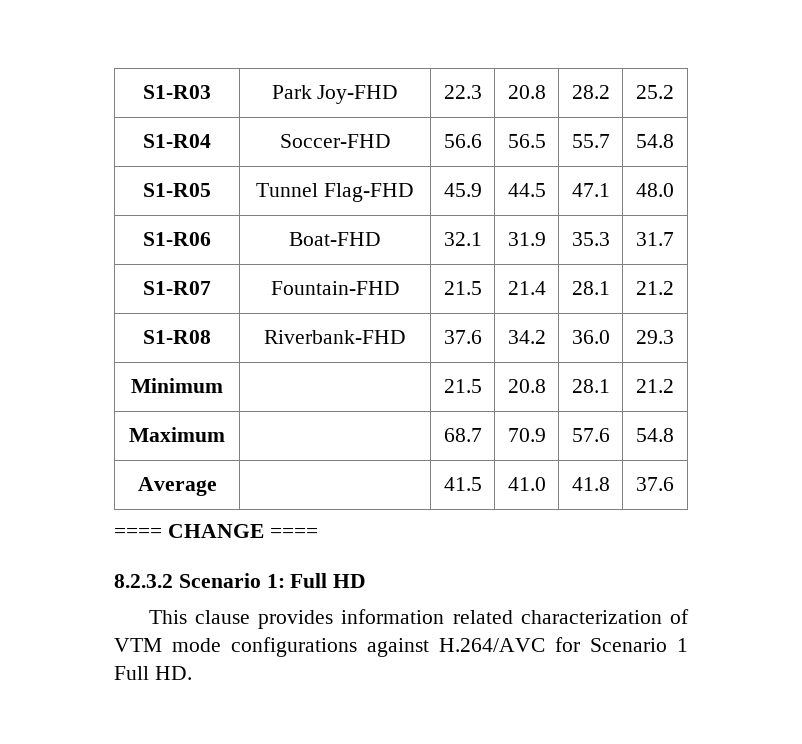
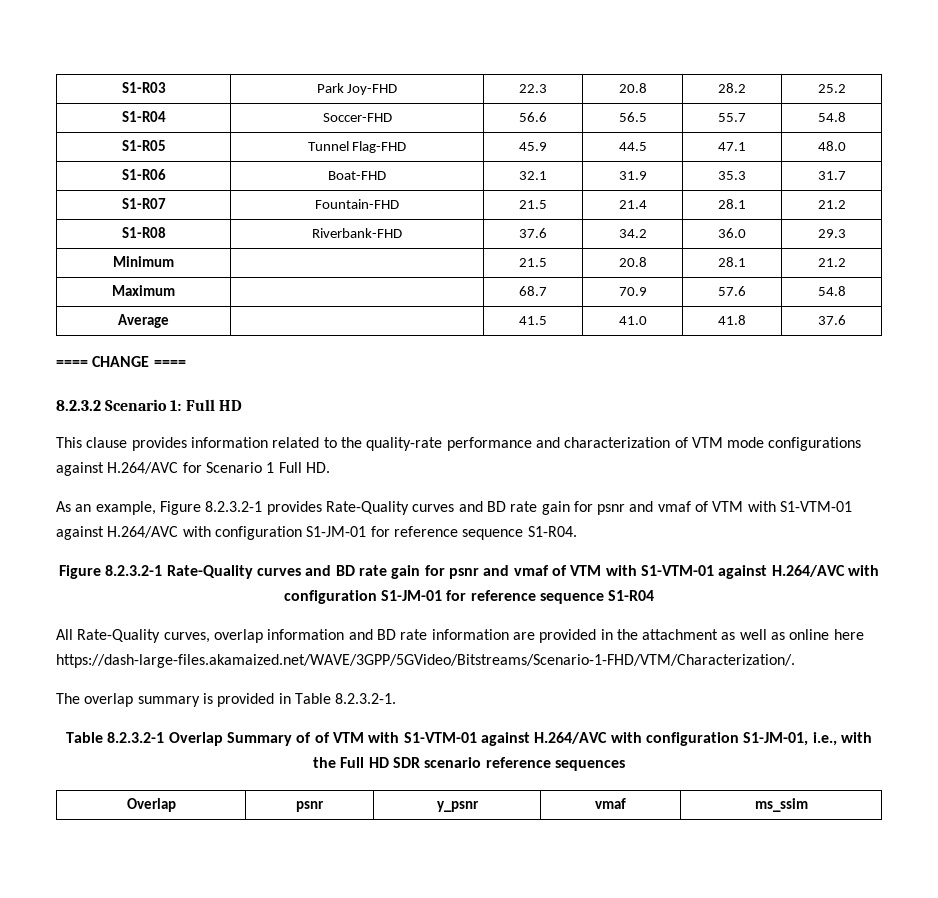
(513, 617) none -> [323,437,560,451] to the quality-rate performance and
(192, 673) none -> [56,501,853,515] [56,526,577,540] [59,565,879,579] [283,590,655,604] [56,629,864,643] [56,654,795,668] [56,693,397,707] [66,732,872,746] [313,757,625,771] [126,798,176,812] [296,801,324,812] [436,801,479,812] [595,798,626,809] [754,798,808,812] // As an example, Figure 8.2.3.2-1 provides Rate-Quality curves and BD rate gain for psnr and vmaf of VTM with S1-VTM-01 against H.264/AVC with configuration S1-JM-01 for reference sequence S1-R04. // Figure 8.2.3.2-1 Rate-Quality curves and BD rate gain for psnr and vmaf of VTM with S1-VTM-01 against H.264/AVC with configuration S1-JM-01 for reference sequence S1-R04 // All Rate-Quality curves, overlap information and BD rate information are provided in the attachment as well as online here https://dash-large-files.akamaized.net/WAVE/3GPP/5GVideo/Bitstreams/Scenario-1-FHD/VTM/Characterization/. // The overlap summary is provided in Table 8.2.3.2-1. // Table 8.2.3.2-1 Overlap Summary of of VTM with S1-VTM-01 against H.264/AVC with configuration S1-JM-01, i.e., with the Full HD SDR scenario reference sequences // Overlap | psnr | y_psnr | vmaf | ms_ssim

